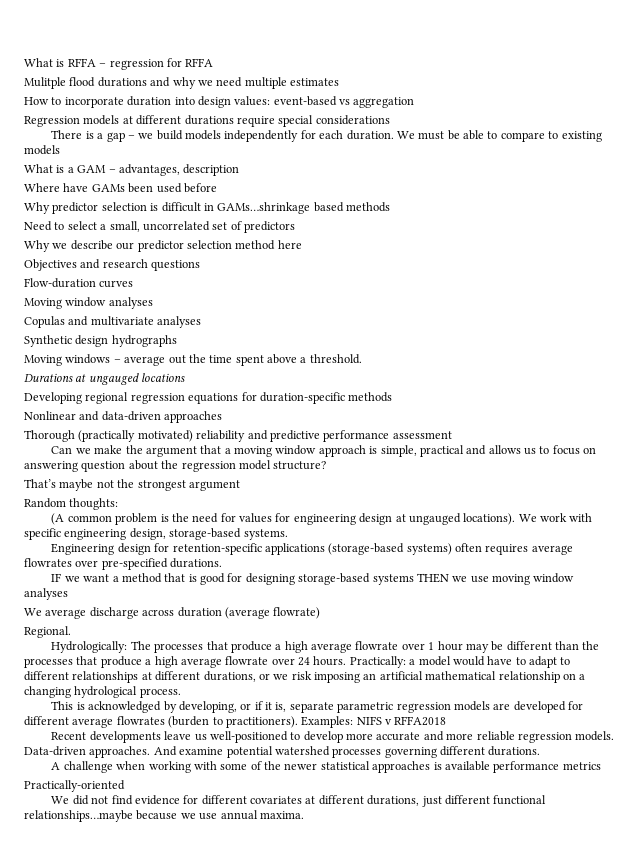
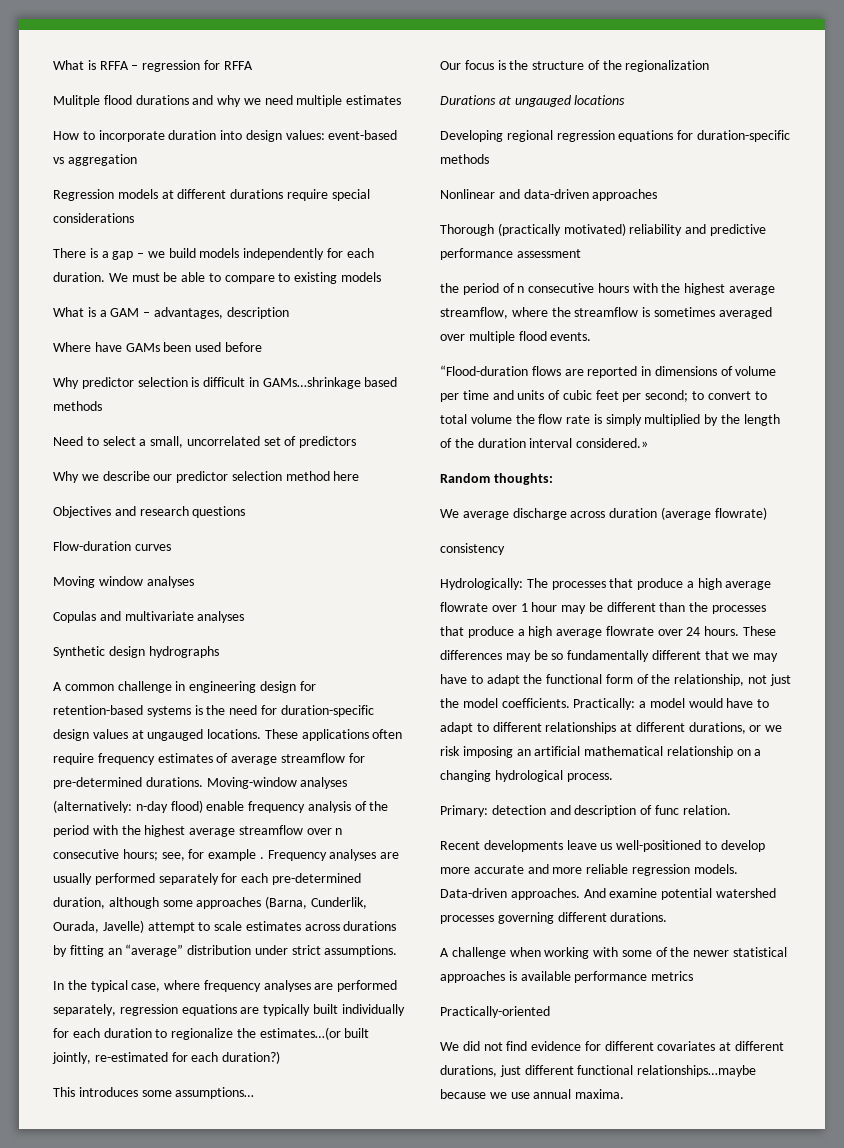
[24,354,362,366] Moving windows – average out the time spent above a threshold. -> [53,681,316,693] [53,705,374,717] [53,729,403,741] [53,753,365,765] [53,777,348,789] [53,800,389,813] [53,825,343,837] [53,849,400,861] [53,873,361,885] [53,896,367,909] [53,920,397,933] [53,944,398,957] [53,980,398,992] [53,1004,405,1016] [53,1027,370,1040] [52,1051,281,1064] [53,1087,255,1099] [440,60,710,72] A common challenge in engineering design for retention-based systems is the need for duration-specific design values at ungauged locations. These applications often require frequency estimates of average streamflow for pre-determined durations. Moving-window analyses (alternatively: n-day flood) enable frequency analysis of the period with the highest average streamflow over n consecutive hours; see, for example . Frequency analyses are usually performed separately for each pre-determined duration, although some approaches (Barna, Cunderlik, Ourada, Javelle) attempt to scale estimates across durations by fitting an “average” distribution under strict assumptions. // In the typical case, where frequency analyses are performed separately, regression equations are typically built individually for each duration to regionalize the estimates…(or built jointly, re-estimated for each duration?) // This introduces some assumptions… // Our focus is the structure of the regionalization
[51,445,597,457] [24,460,327,472] [24,479,240,491] [24,498,119,510] [51,513,593,525] [24,528,288,540] [51,543,573,555] [24,558,223,570] [51,573,575,585] [24,588,68,600] Can we make the argument that a moving window approach is simple, practical and allows us to focus on answering question about the regression model structure? // That’s maybe not the strongest argument // Random thoughts: // (A common problem is the need for values for engineering design at ungauged locations). We work with specific engineering design, storage-based systems. // Engineering design for retention-specific applications (storage-based systems) often requires average flowrates over pre-specified durations. // IF we want a method that is good for designing storage-based systems THEN we use moving window analyses -> [440,283,776,295] [440,307,772,319] [440,331,592,343] [440,365,777,378] [440,390,767,402] [440,414,780,426] [440,438,649,448] [440,473,553,485] the period of n consecutive hours with the highest average streamflow, where the streamflow is sometimes averaged over multiple flood events. // “Flood-duration flows are reported in dimensions of volume per time and units of cubic feet per second; to convert to total volume the flow rate is simply multiplied by the length of the duration interval considered.» // Random thoughts:
[24,626,71,638] Regional. -> [440,543,505,555] consistency
(347, 661) none -> [743,626,777,636] [440,650,779,662] [440,674,791,686] [440,698,570,708] These differences may be so fundamentally different that we may have to adapt the functional form of the relationship, not just the model coefficients.
[51,701,584,713] [24,716,447,728] This is acknowledged by developing, or if it is, separate parametric regression models are developed for different average flowrates (burden to practitioners). Examples: NIFS v RFFA2018 -> [440,805,731,817] Primary: detection and description of func relation.

